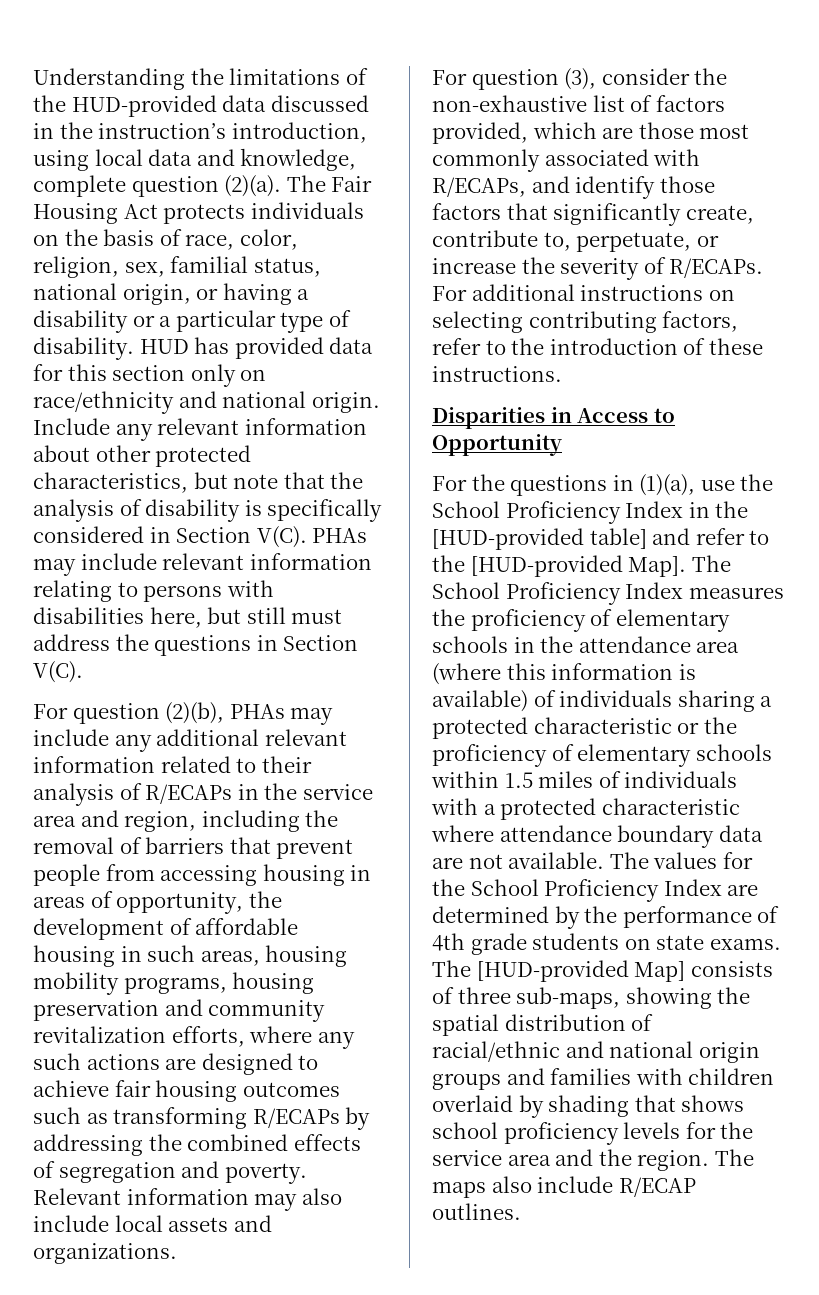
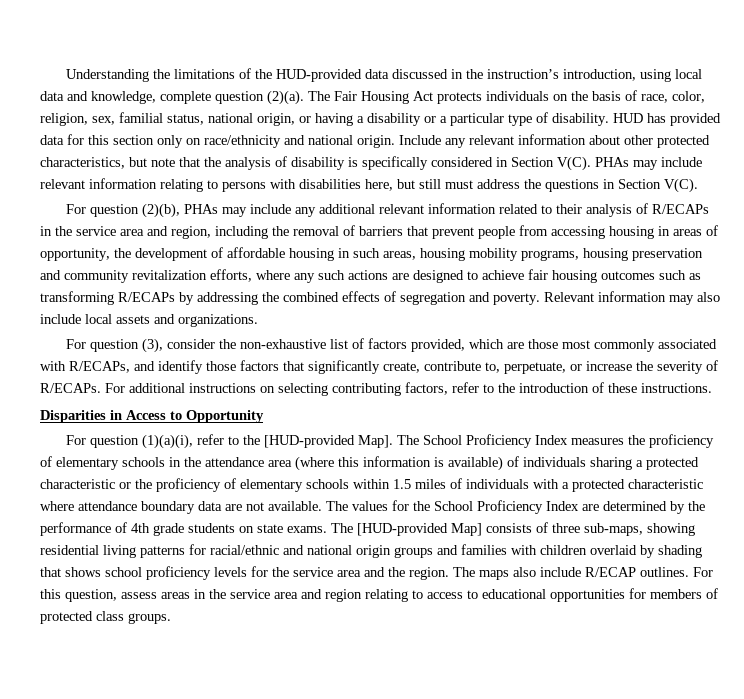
[471,474,774,496] [432,501,749,524] [432,528,691,550] the questions in (1)(a), use the School Proficiency Index in the [HUD-provided table] and -> [89,434,193,449] question (1)(a)(i),
[717,987,751,1004] [432,1014,654,1036] the spatial distribution of -> [40,544,206,558] residential living patterns for
(521, 1211) none -> [693,567,713,577] [40,588,718,602] [40,611,171,624] For this question, assess areas in the service area and region relating to access to educational opportunities for members of protected class groups.

